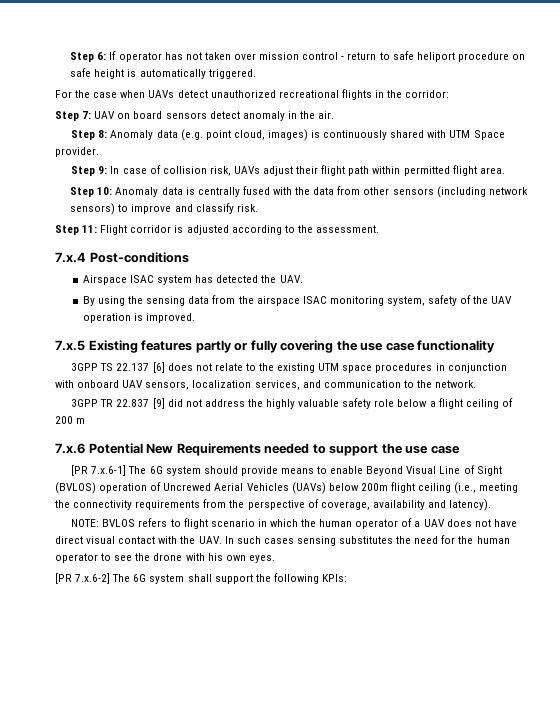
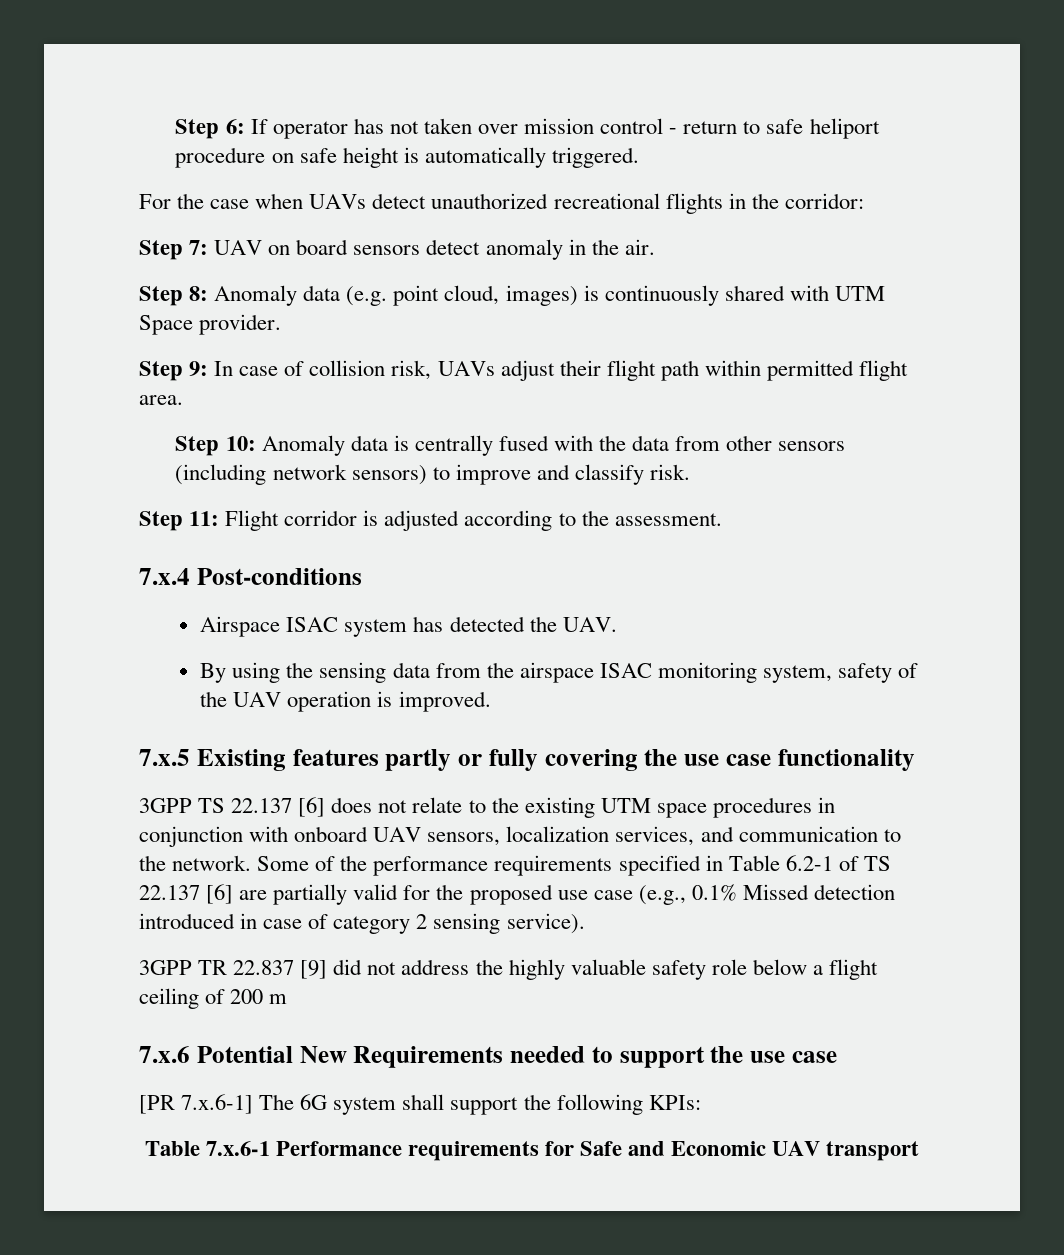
(477, 384) none -> [257,855,891,876] [139,884,895,905] [139,913,585,934] Some of the performance requirements specified in Table 6.2-1 of TS 22.137 [6] are partially valid for the proposed use case (e.g., 0.1% Missed detection introduced in case of category 2 sensing service).
[203,465,502,476] [55,482,519,494] [55,499,492,511] [71,518,517,529] [55,535,510,546] [55,553,275,563] [55,573,185,584] should provide means to enable Beyond Visual Line of Sight (BVLOS) operation of Uncrewed Aerial Vehicles (UAVs) below 200m flight ceiling (i.e., meeting the connectivity requirements from the perspective of coverage, availability and latency). // NOTE: BVLOS refers to flight scenario in which the human operator of a UAV does not have direct visual contact with the UAV. In such cases sensing substitutes the need for the human operator to see the drone with his own eyes. // [PR 7.x.6-2] The 6G system -> (397, 1106) none
(347, 578) none -> [144,1141,920,1161] // Table 7.x.6-1 Performance requirements for Safe and Economic UAV transport

